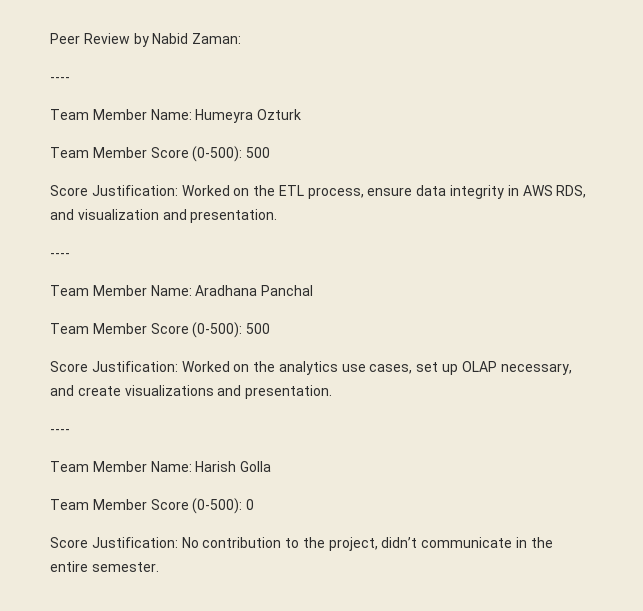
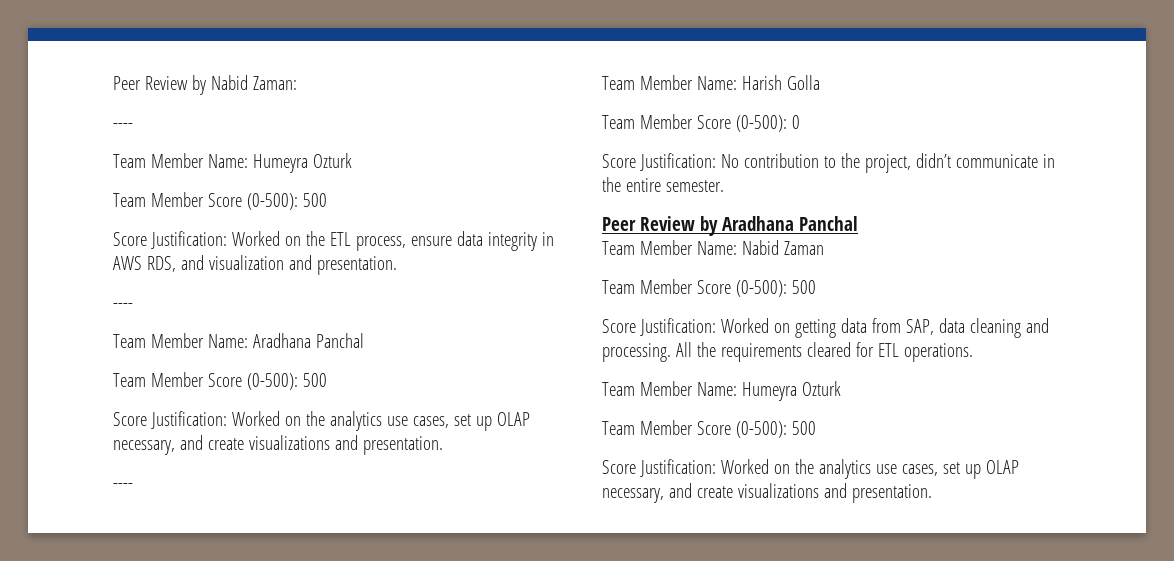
(159, 567) none -> [602,216,858,236] [602,240,824,255] [602,279,816,297] [602,318,1049,338] [602,342,973,362] [602,381,841,401] [602,420,816,438] [602,459,1019,479] [602,483,932,503] // Peer Review by Aradhana Panchal // Team Member Name: Nabid Zaman // Team Member Score (0-500): 500 // Score Justification: Worked on getting data from SAP, data cleaning and processing. All the requirements cleared for ETL operations. // Team Member Name: Humeyra Ozturk // Team Member Score (0-500): 500 // Score Justification: Worked on the analytics use cases, set up OLAP necessary, and create visualizations and presentation.

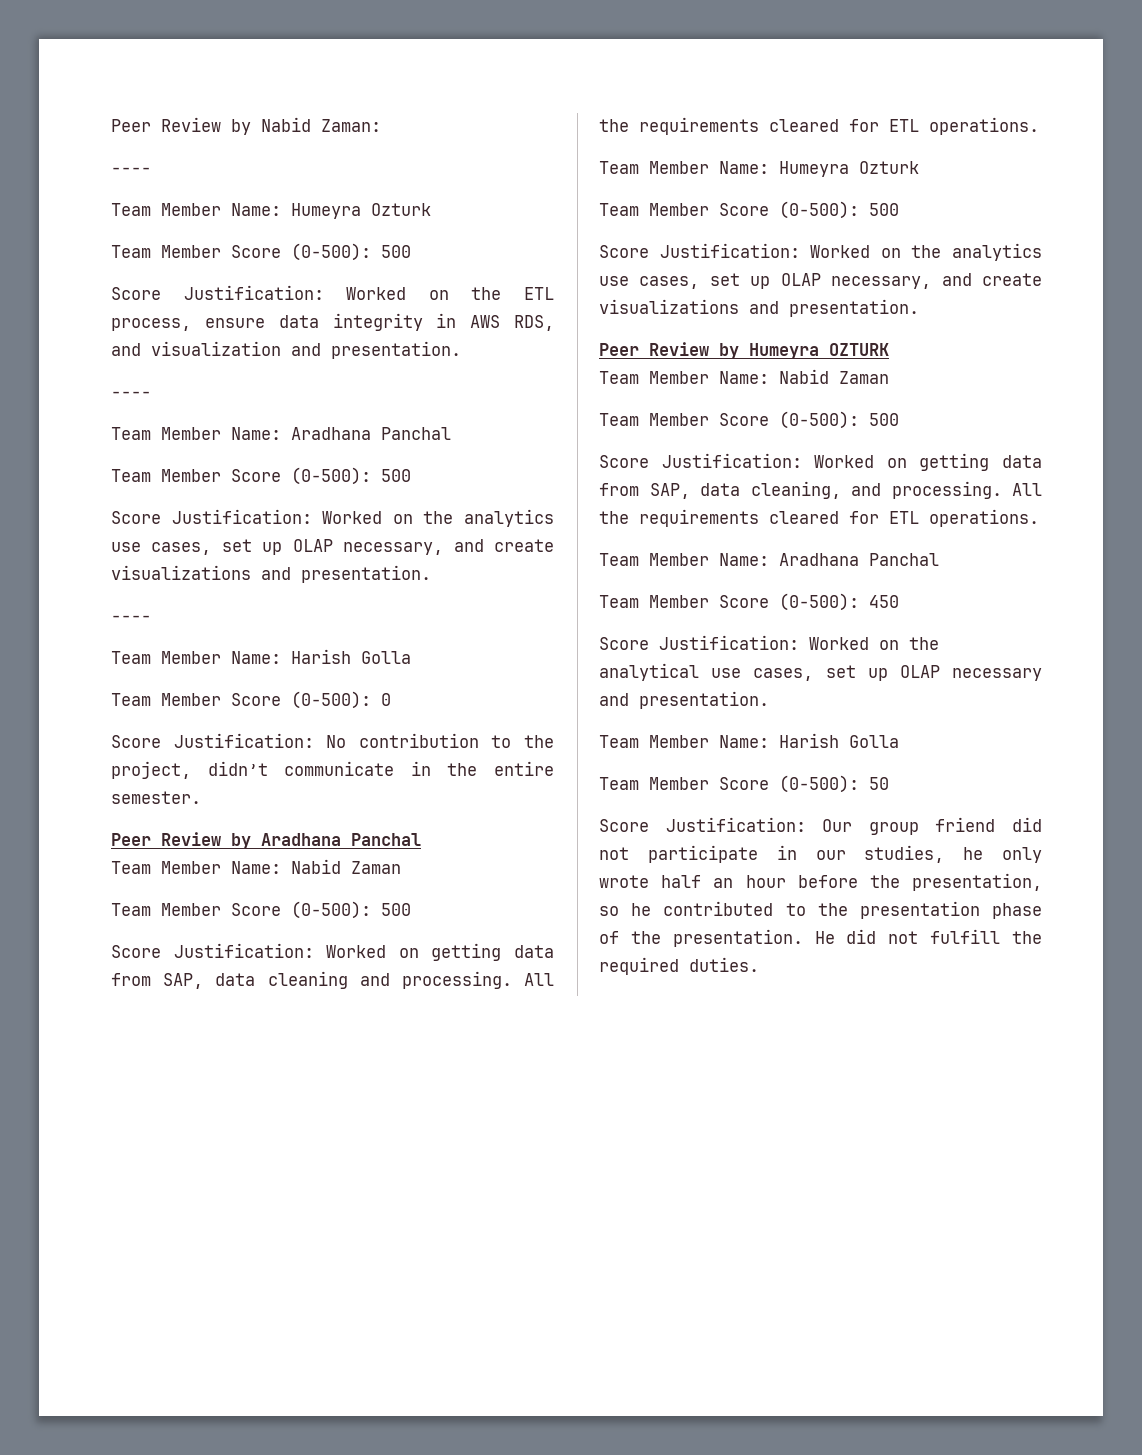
(932, 493) none -> [599,342,889,359] [599,369,889,384] [599,411,899,429] [599,453,1042,471] [599,481,1042,499] [599,509,1039,527] [599,553,939,566] [599,593,899,611] [599,635,939,650] [599,663,1042,681] [599,691,769,709] [599,733,899,748] [599,775,889,793] [599,817,1042,835] [599,845,1042,863] [599,873,1042,891] [599,901,1042,919] [599,929,1042,947] [599,957,759,975] // Peer Review by Humeyra OZTURK // Team Member Name: Nabid Zaman // Team Member Score (0-500): 500 // Score Justification: Worked on getting data from SAP, data cleaning, and processing. All the requirements cleared for ETL operations. // Team Member Name: Aradhana Panchal // Team Member Score (0-500): 450 // Score Justification: Worked on the analytical use cases, set up OLAP necessary and presentation. // Team Member Name: Harish Golla // Team Member Score (0-500): 50 // Score Justification: Our group friend did not participate in our studies, he only wrote half an hour before the presentation, so he contributed to the presentation phase of the presentation. He did not fulfill the required duties.

